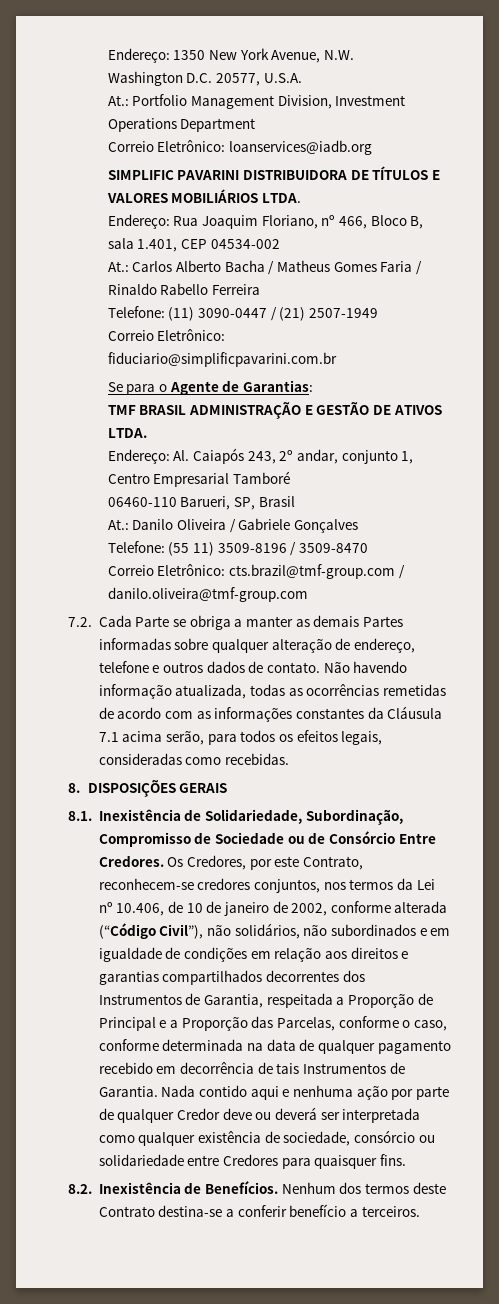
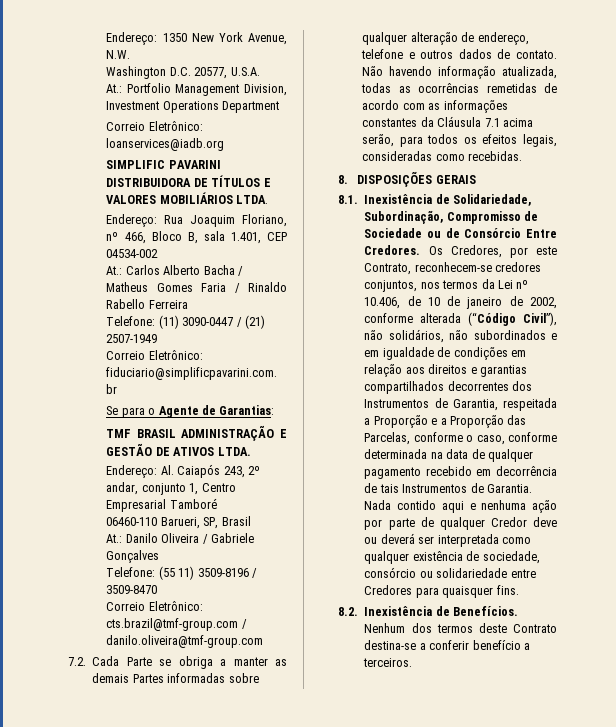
[417,993,433,1005] [98,1017,156,1031] de Principal -> (428, 421) none

